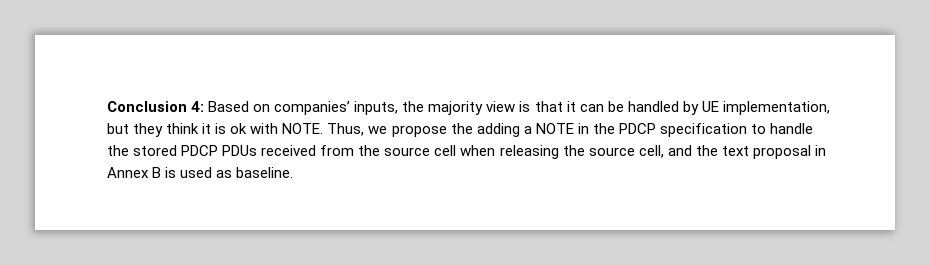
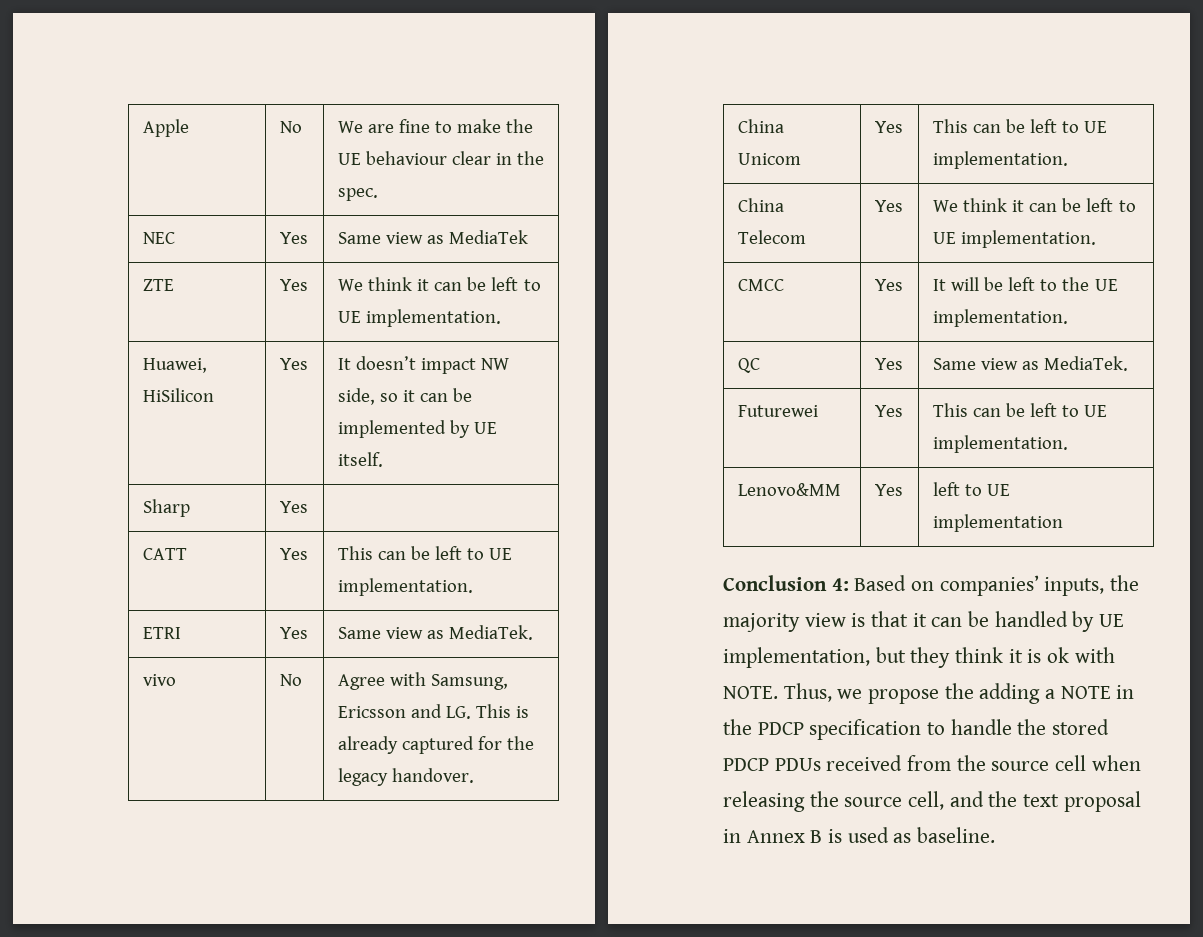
(107, 106) none -> [142,119,189,137] [279,121,302,133] [337,119,534,133] [337,151,545,165] [337,188,378,201] [142,232,175,244] [279,232,308,244] [337,230,529,244] [142,279,174,291] [279,279,308,291] [337,277,541,291] [337,309,501,327] [142,358,207,373] [142,388,214,402] [279,358,308,370] [337,356,510,374] [337,388,473,405] [337,420,497,438] [337,452,383,467] [142,499,190,517] [279,501,308,513] [142,548,187,560] [279,548,308,560] [337,546,513,560] [337,578,473,596] [142,627,181,639] [279,627,308,639] [337,625,534,640] [142,674,176,686] [279,674,302,686] [337,672,508,690] [337,704,530,719] [337,736,535,754] [337,768,474,786] [737,119,784,133] [737,153,801,165] [874,121,903,133] [932,119,1108,133] [932,151,1068,169] [737,198,784,212] [737,230,806,244] [874,200,903,212] [932,198,1136,212] [932,230,1096,248] [737,279,784,291] [874,279,903,291] [932,277,1118,291] [932,309,1068,327] [737,358,760,373] [874,358,903,370] [932,356,1129,371] [737,405,818,417] [874,405,903,417] [932,403,1108,417] [932,435,1068,453] [737,483,841,496] [874,484,903,496] [932,482,1010,496] [932,514,1063,532] Apple | No | We are fine to make the UE behaviour clear in the spec. // NEC | Yes | Same view as MediaTek // ZTE | Yes | We think it can be left to UE implementation. // Huawei, HiSilicon | Yes | It doesn’t impact NW side, so it can be implemented by UE itself. // Sharp | Yes | // CATT | Yes | This can be left to UE implementation. // ETRI | Yes | Same view as MediaTek. // vivo | No | Agree with Samsung, Ericsson and LG. This is already captured for the legacy handover. // China Unicom | Yes | This can be left to UE implementation. // China Telecom | Yes | We think it can be left to UE implementation. // CMCC | Yes | It will be left to the UE implementation. // QC | Yes | Same view as MediaTek. // Futurewei | Yes | This can be left to UE implementation. // Lenovo&MM | Yes | left to UE implementation //

